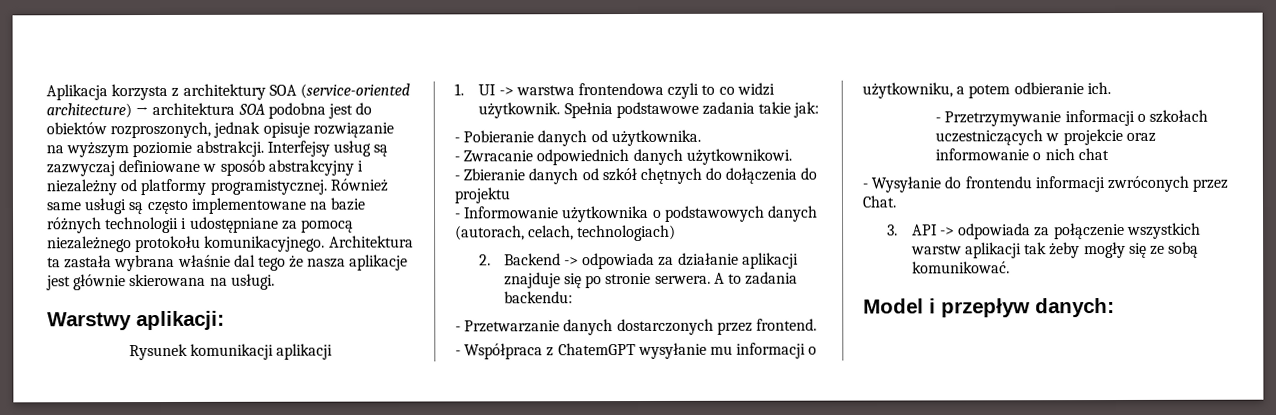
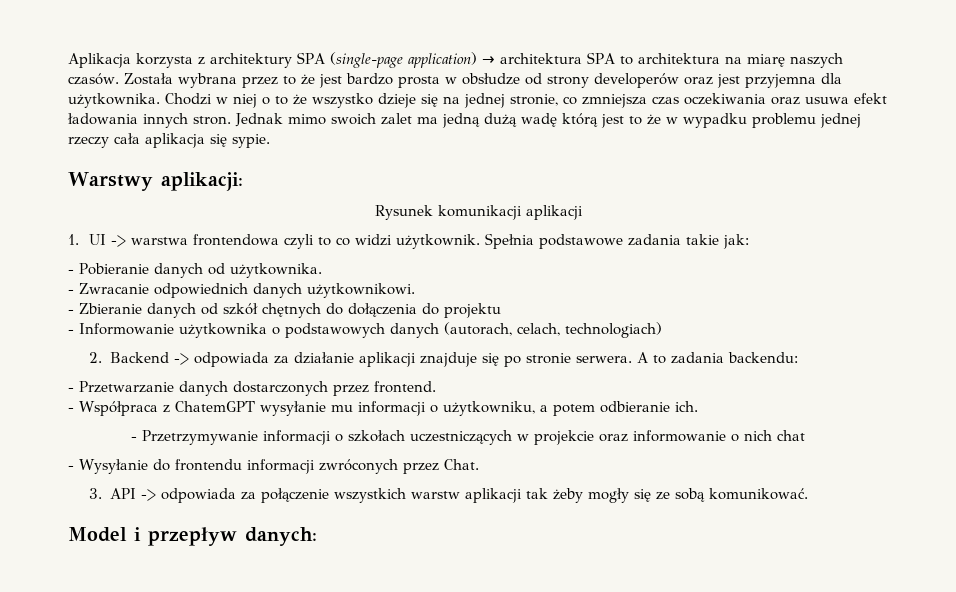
[268,83,410,99] [46,102,373,119] [46,121,394,139] [46,140,389,158] [46,159,363,177] [46,178,388,196] [46,197,367,215] [47,216,354,234] [47,235,414,253] [47,254,409,272] [46,273,275,291] SOA (service-oriented architecture) → architektura SOA podobna jest do obiektów rozproszonych, jednak opisuje rozwiązanie na wyższym poziomie abstrakcji. Interfejsy usług są zazwyczaj definiowane w sposób abstrakcyjny i niezależny od platformy programistycznej. Również same usługi są często implementowane na bazie różnych technologii i udostępniane za pomocą niezależnego protokołu komunikacyjnego. Architektura ta zastała wybrana właśnie dal tego że nasza aplikacje jest głównie skierowana na usługi. -> [297,52,843,68] [68,73,842,88] [68,93,887,108] [67,113,861,128] [68,133,270,148] SPA (single-page application) → architektura SPA to architektura na miarę naszych czasów. Została wybrana przez to że jest bardzo prosta w obsłudze od strony developerów oraz jest przyjemna dla użytkownika. Chodzi w niej o to że wszystko dzieje się na jednej stronie, co zmniejsza czas oczekiwania oraz usuwa efekt ładowania innych stron. Jednak mimo swoich zalet ma jedną dużą wadę którą jest to że w wypadku problemu jednej rzeczy cała aplikacja się sypie.

